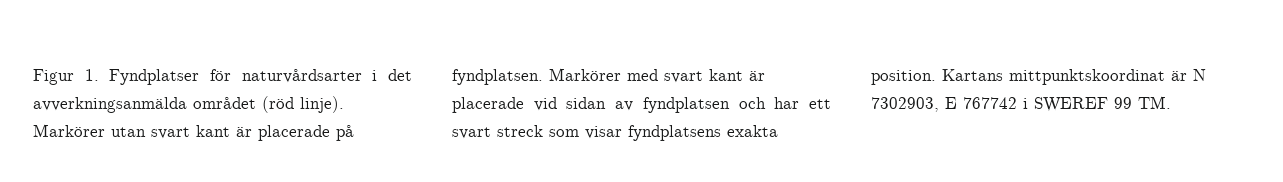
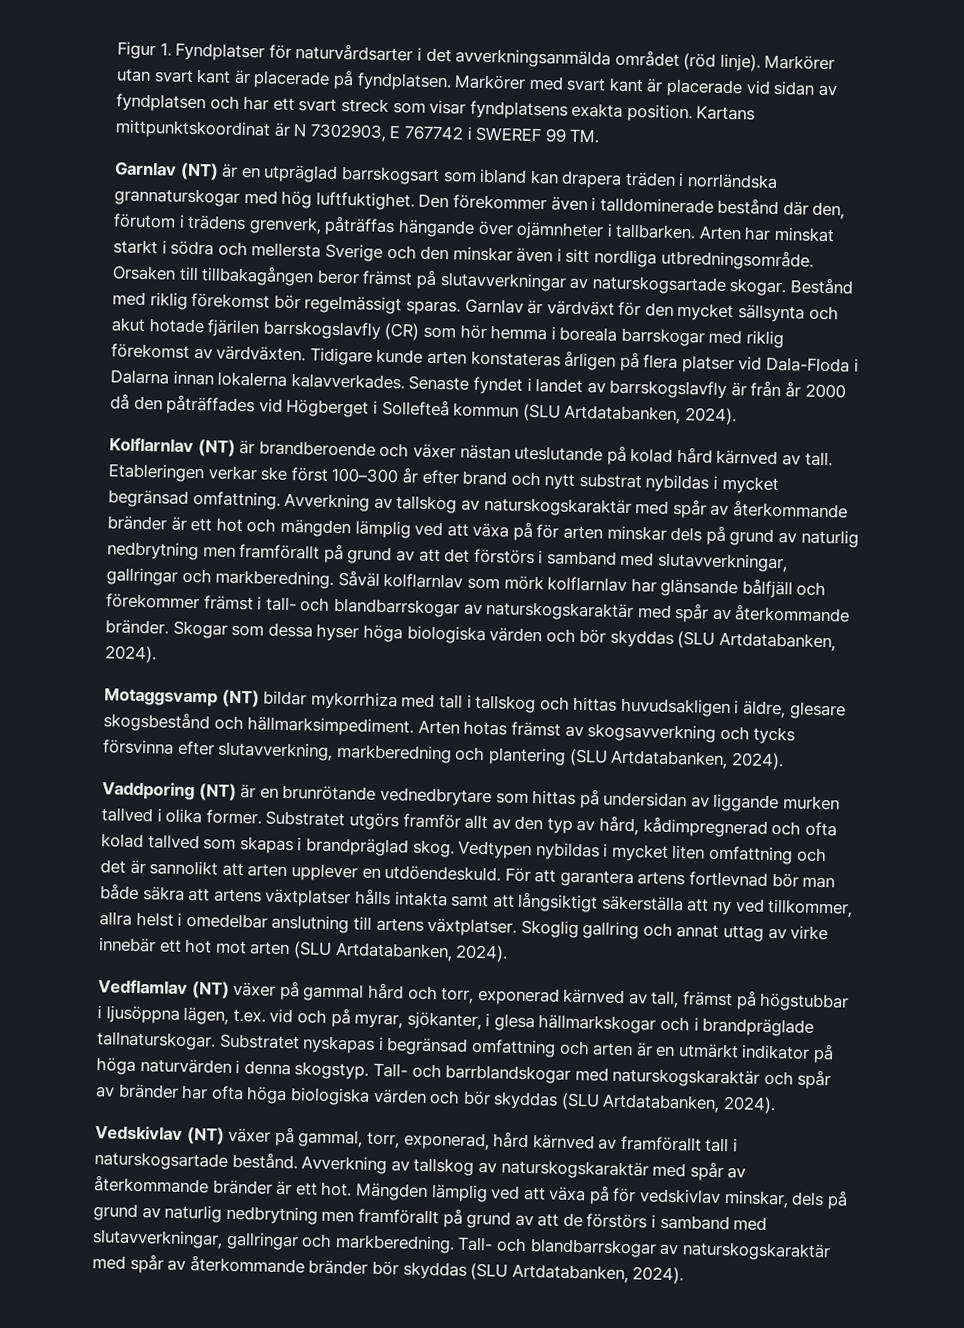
(1171, 102) none -> [114,161,779,189] [114,187,846,220] [113,213,836,243] [113,239,814,271] [112,265,854,297] [112,291,839,323] [111,317,785,349] [111,343,859,374] [110,369,846,399] [110,393,737,426] [109,437,833,467] [108,463,779,495] [108,489,848,519] [107,515,859,548] [107,541,789,573] [106,567,827,599] [106,593,851,623] [105,619,837,652] [104,645,157,664] [104,687,846,720] [103,711,796,745] [103,739,784,771] [102,781,841,813] [101,807,837,838] [101,833,827,865] [100,859,836,889] [100,883,854,918] [99,911,829,942] [99,937,509,963] [98,979,850,1012] [97,1005,815,1037] [97,1031,835,1064] [96,1057,832,1090] [95,1083,777,1115] [95,1125,739,1153] [94,1151,747,1182] [94,1175,848,1210] [93,1203,768,1231] [92,1229,831,1262] [92,1253,685,1285] // Garnlav (NT) är en utpräglad barrskogsart som ibland kan drapera träden i norrländska grannaturskogar med hög luftfuktighet. Den förekommer även i talldominerade bestånd där den, förutom i trädens grenverk, påträffas hängande över ojämnheter i tallbarken. Arten har minskat starkt i södra och mellersta Sverige och den minskar även i sitt nordliga utbredningsområde. Orsaken till tillbakagången beror främst på slutavverkningar av naturskogsartade skogar. Bestånd med riklig förekomst bör regelmässigt sparas. Garnlav är värdväxt för den mycket sällsynta och akut hotade fjärilen barrskogslavfly (CR) som hör hemma i boreala barrskogar med riklig förekomst av värdväxten. Tidigare kunde arten konstateras årligen på flera platser vid Dala-Floda i Dalarna innan lokalerna kalavverkades. Senaste fyndet i landet av barrskogslavfly är från år 2000 då den påträffades vid Högberget i Sollefteå kommun (SLU Artdatabanken, 2024). // Kolflarnlav (NT) är brandberoende och växer nästan uteslutande på kolad hård kärnved av tall. Etableringen verkar ske först 100–300 år efter brand och nytt substrat nybildas i mycket begränsad omfattning. Avverkning av tallskog av naturskogskaraktär med spår av återkommande bränder är ett hot och mängden lämplig ved att växa på för arten minskar dels på grund av naturlig nedbrytning men framförallt på grund av att det förstörs i samband med slutavverkningar, gallringar och markberedning. Såväl kolflarnlav som mörk kolflarnlav har glänsande bålfjäll och förekommer främst i tall- och blandbarrskogar av naturskogskaraktär med spår av återkommande bränder. Skogar som dessa hyser höga biologiska värden och bör skyddas (SLU Artdatabanken, 2024). // Motaggsvamp (NT) bildar mykorrhiza med tall i tallskog och hittas huvudsakligen i äldre, glesare skogsbestånd och hällmarksimpediment. Arten hotas främst av skogsavverkning och tycks försvinna efter slutavverkning, markberedning och plantering (SLU Artdatabanken, 2024). // Vaddporing (NT) är en brunrötande vednedbrytare som hittas på undersidan av liggande murken tallved i olika former. Substratet utgörs framför allt av den typ av hård, kådimpregnerad och ofta kolad tallved som skapas i brandpräglad skog. Vedtypen nybildas i mycket liten omfattning och det är sannolikt att arten upplever en utdöendeskuld. För att garantera artens fortlevnad bör man både säkra att artens växtplatser hålls intakta samt att långsiktigt säkerställa att ny ved tillkommer, allra helst i omedelbar anslutning till artens växtplatser. Skoglig gallring och annat uttag av virke innebär ett hot mot arten (SLU Artdatabanken, 2024). // Vedflamlav (NT) växer på gammal hård och torr, exponerad kärnved av tall, främst på högstubbar i ljusöppna lägen, t.ex. vid och på myrar, sjökanter, i glesa hällmarkskogar och i brandpräglade tallnaturskogar. Substratet nyskapas i begränsad omfattning och arten är en utmärkt indikator på höga naturvärden i denna skogstyp. Tall- och barrblandskogar med naturskogskaraktär och spår av bränder har ofta höga biologiska värden och bör skyddas (SLU Artdatabanken, 2024). // Vedskivlav (NT) växer på gammal, torr, exponerad, hård kärnved av framförallt tall i naturskogsartade bestånd. Avverkning av tallskog av naturskogskaraktär med spår av återkommande bränder är ett hot. Mängden lämplig ved att växa på för vedskivlav minskar, dels på grund av naturlig nedbrytning men framförallt på grund av att de förstörs i samband med slutavverkningar, gallringar och markberedning. Tall- och blandbarrskogar av naturskogskaraktär med spår av återkommande bränder bör skyddas (SLU Artdatabanken, 2024).

